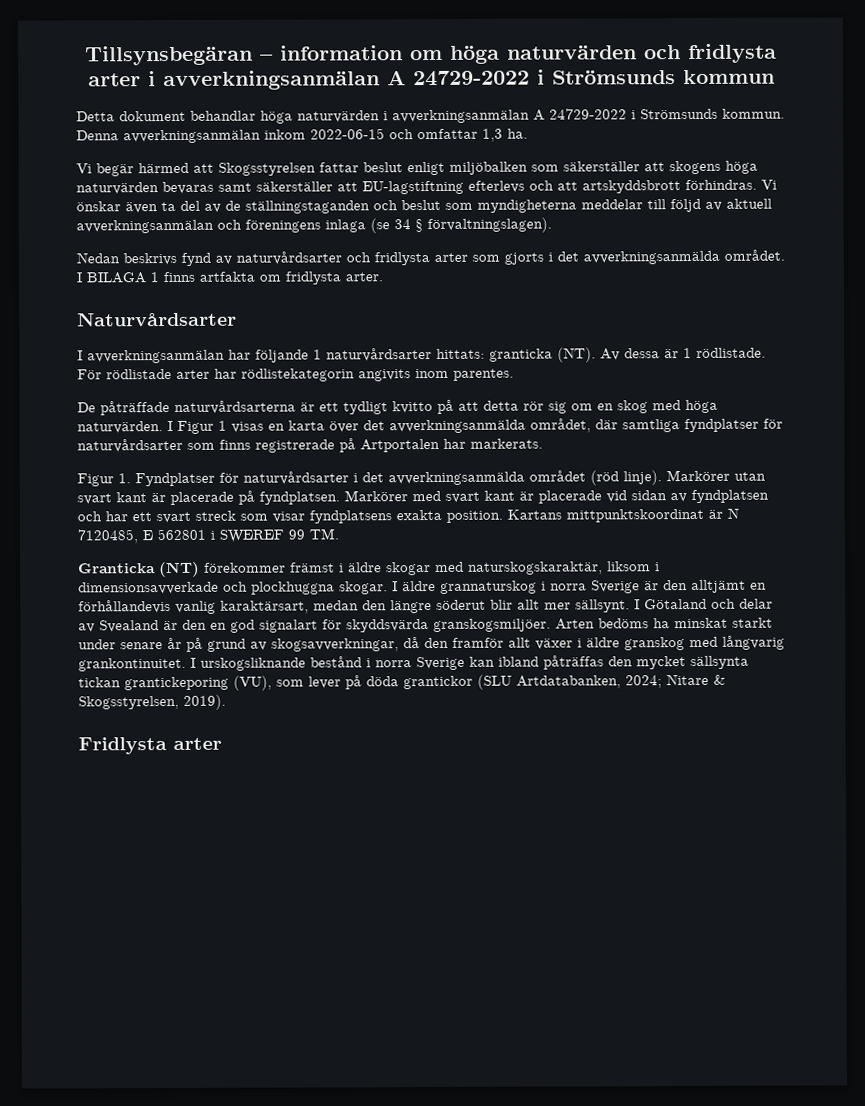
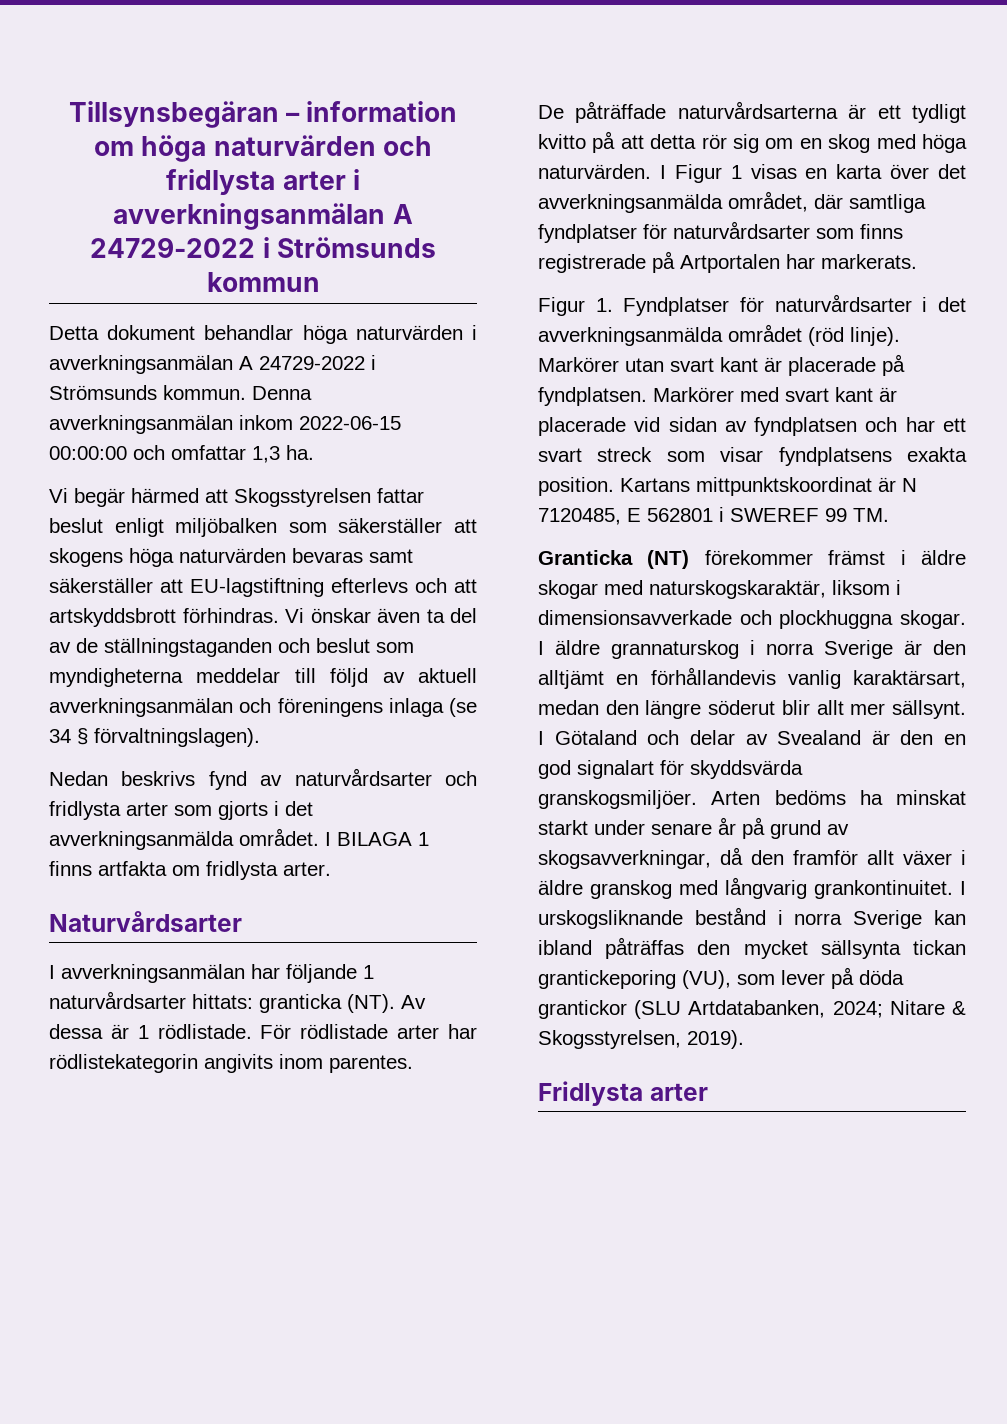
(385, 134) none -> [49,446,127,460] 00:00:00

